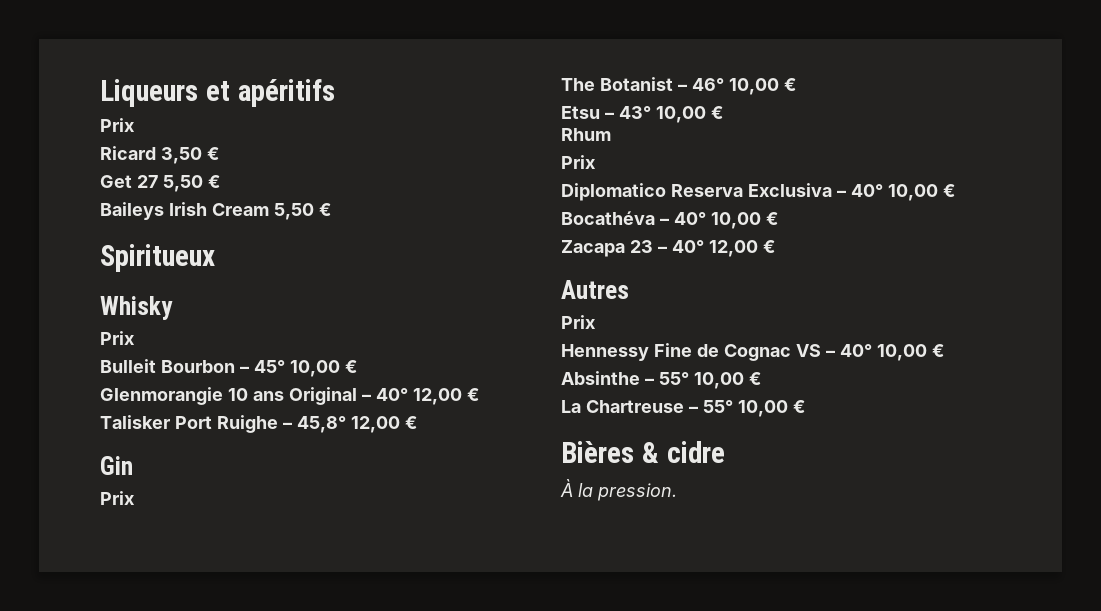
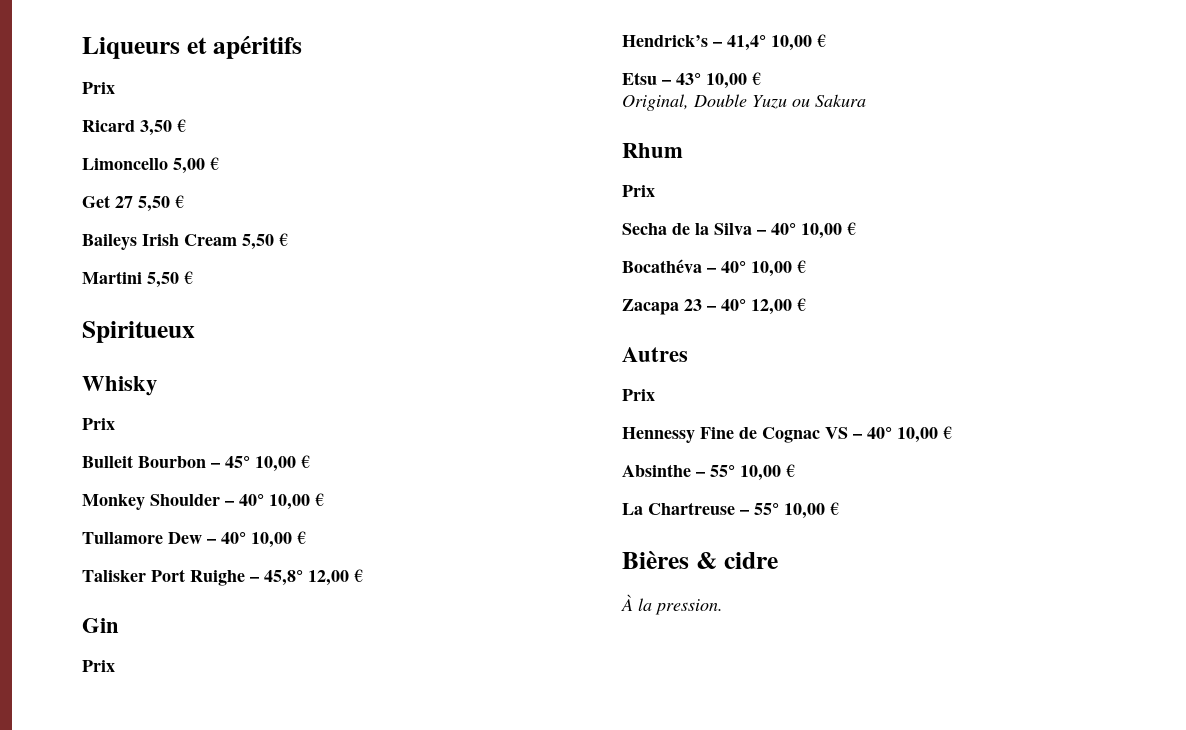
(219, 153) none -> [82,157,219,174] // Limoncello 5,00 €
(331, 209) none -> [82,271,193,288] // Martini 5,50 €
[100,387,462,405] Glenmorangie 10 ans Original – 40° 12,00 -> [82,493,324,510] [82,532,292,548] Monkey Shoulder – 40° 10,00 € // Tullamore Dew – 40° 10,00
[561,77,724,91] The Botanist – 46° -> [622,35,766,51] Hendrick’s – 41,4°
[561,128,611,141] [561,155,596,169] [561,183,832,201] Rhum // Prix // Diplomatico Reserva Exclusiva -> [622,94,866,111] [622,143,683,158] [622,185,655,197] [622,223,752,235] Original, Double Yuzu ou Sakura // Rhum // Prix // Secha de la Silva

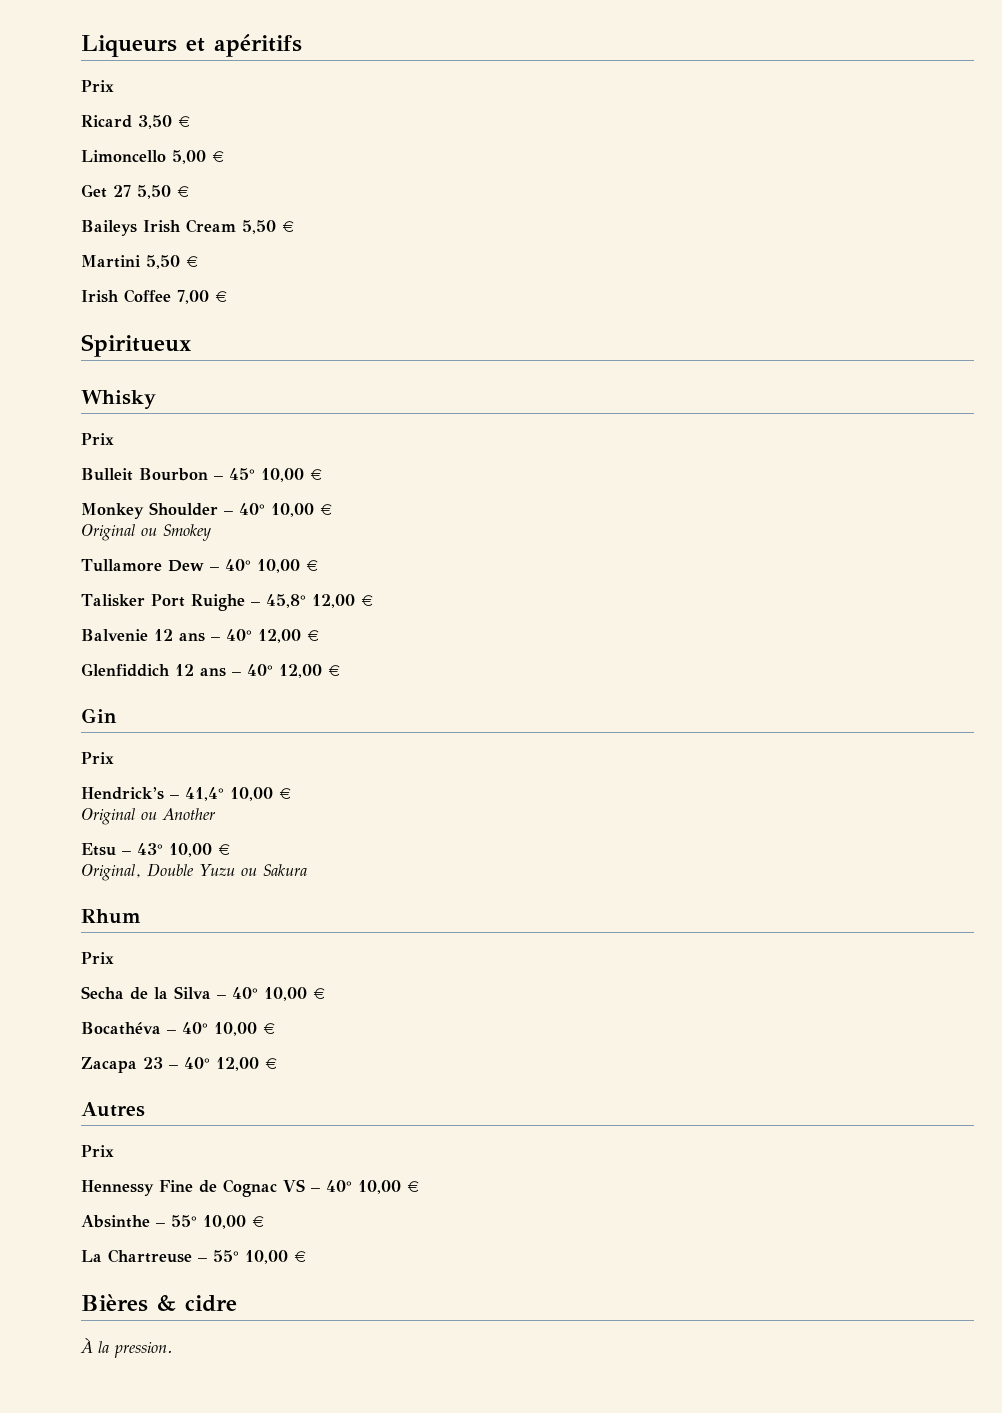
(193, 277) none -> [81,289,227,304] // Irish Coffee 7,00 €
(324, 499) none -> [81,524,211,541] // Original ou Smokey
(363, 575) none -> [81,629,319,643] [81,663,340,678] // Balvenie 12 ans – 40° 12,00 € // Glenfiddich 12 ans – 40° 12,00 €
(826, 40) none -> [81,808,216,825] // Original ou Another

